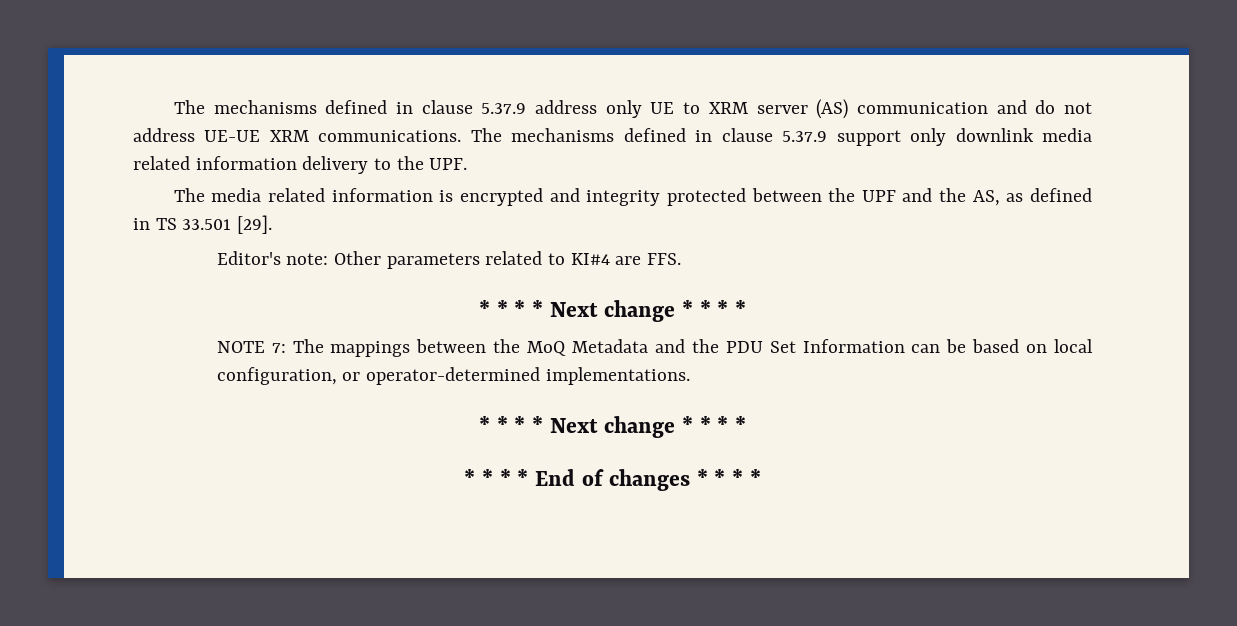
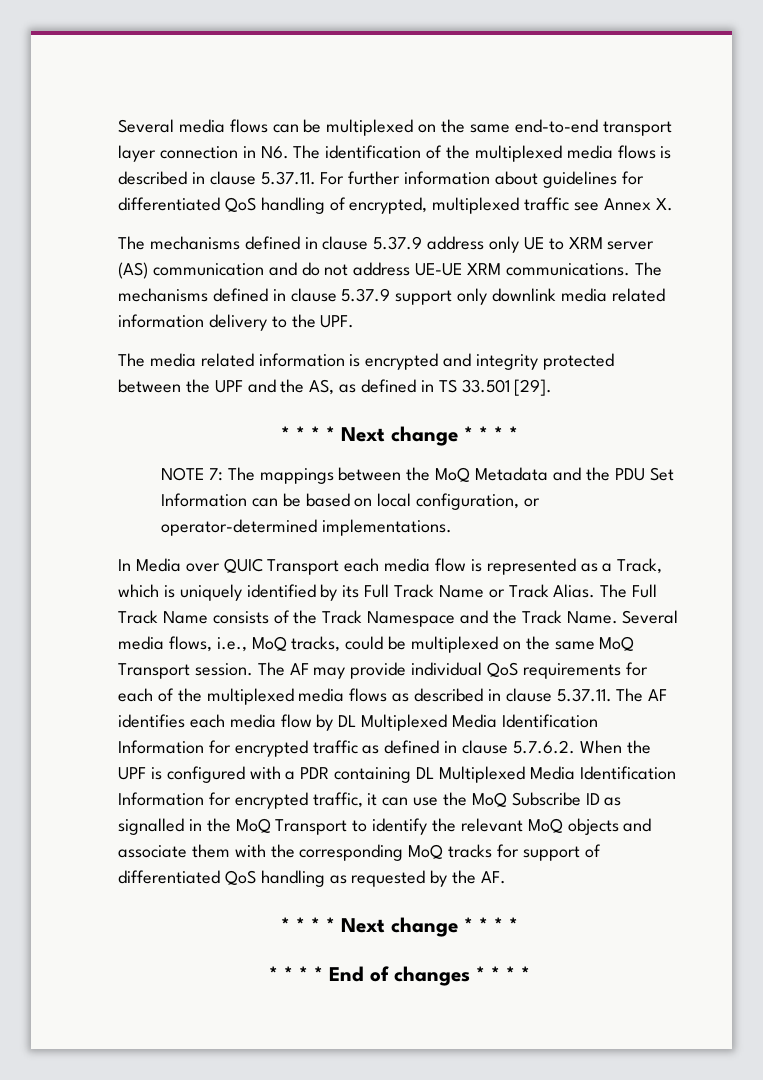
(173, 107) none -> [118,119,672,136] [118,145,672,162] [118,171,644,188] [118,197,673,214] Several media flows can be multiplexed on the same end-to-end transport layer connection in N6. The identification of the multiplexed media flows is described in clause 5.37.11. For further information about guidelines for differentiated QoS handling of encrypted, multiplexed traffic see Annex X. //
[216,251,682,269] // Editor's note: Other parameters related to KI#4 are FFS. -> (553, 387) none
(690, 376) none -> [118,558,663,575] [118,584,658,601] [118,610,679,627] [118,636,635,653] [118,662,648,679] [118,688,668,705] [118,714,598,731] [118,740,651,757] [118,766,676,783] [118,792,622,809] [118,818,652,835] [118,844,601,861] [118,870,507,887] // In Media over QUIC Transport each media flow is represented as a Track, which is uniquely identified by its Full Track Name or Track Alias. The Full Track Name consists of the Track Namespace and the Track Name. Several media flows, i.e., MoQ tracks, could be multiplexed on the same MoQ Transport session. The AF may provide individual QoS requirements for each of the multiplexed media flows as described in clause 5.37.11. The AF identifies each media flow by DL Multiplexed Media Identification Information for encrypted traffic as defined in clause 5.7.6.2. When the UPF is configured with a PDR containing DL Multiplexed Media Identification Information for encrypted traffic, it can use the MoQ Subscribe ID as signalled in the MoQ Transport to identify the relevant MoQ objects and associate them with the corresponding MoQ tracks for support of differentiated QoS handling as requested by the AF.

